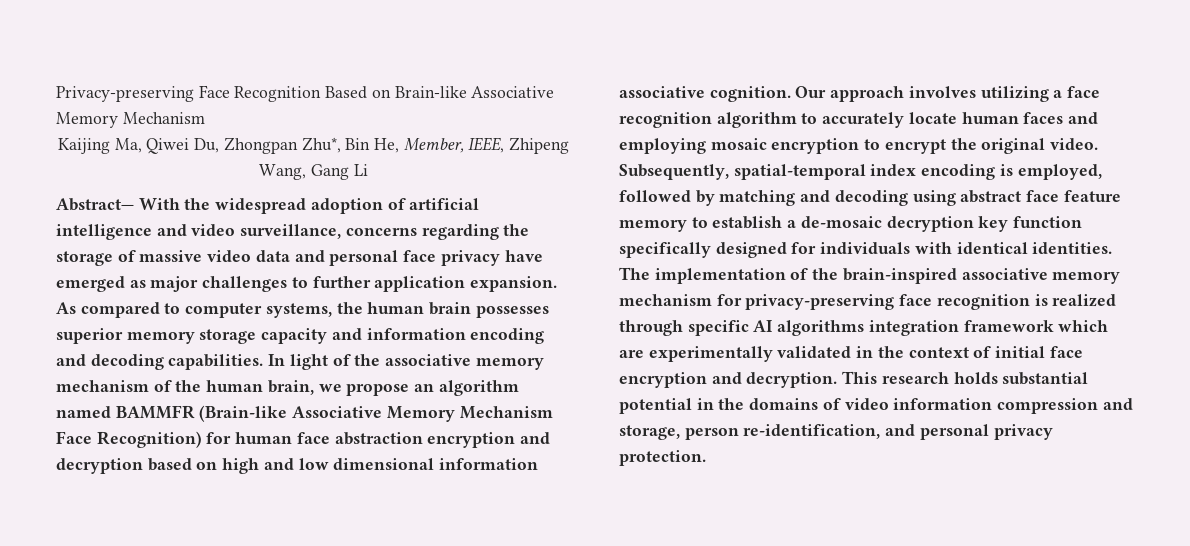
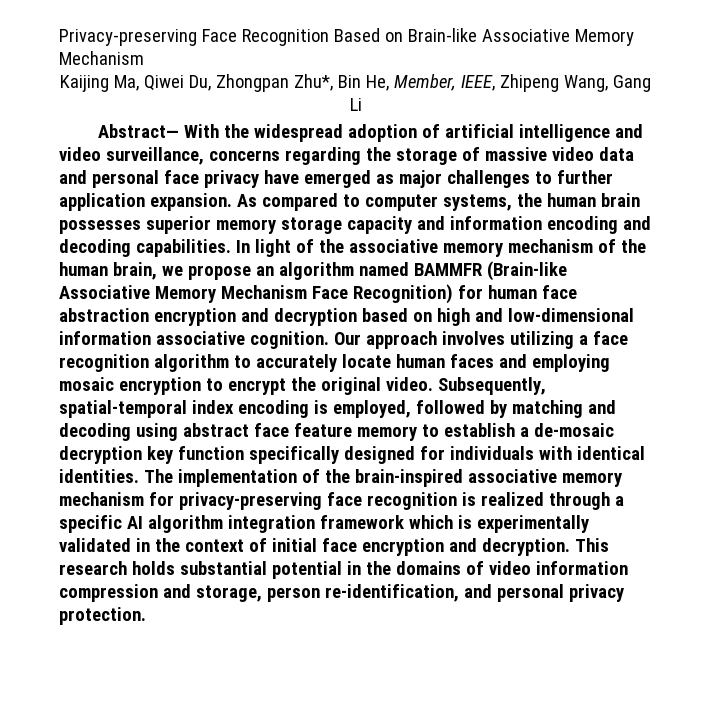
[298,458,435,470] low dimensional -> [507,308,634,322] low-dimensional
(683, 328) none -> [614,496,624,506] a
[777,320,865,336] algorithms -> [147,515,223,533] algorithm
[619,350,644,358] are -> [457,515,472,529] is

